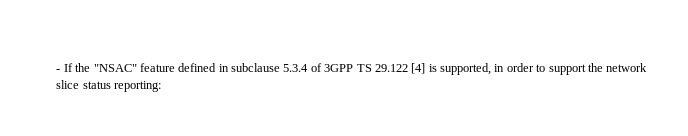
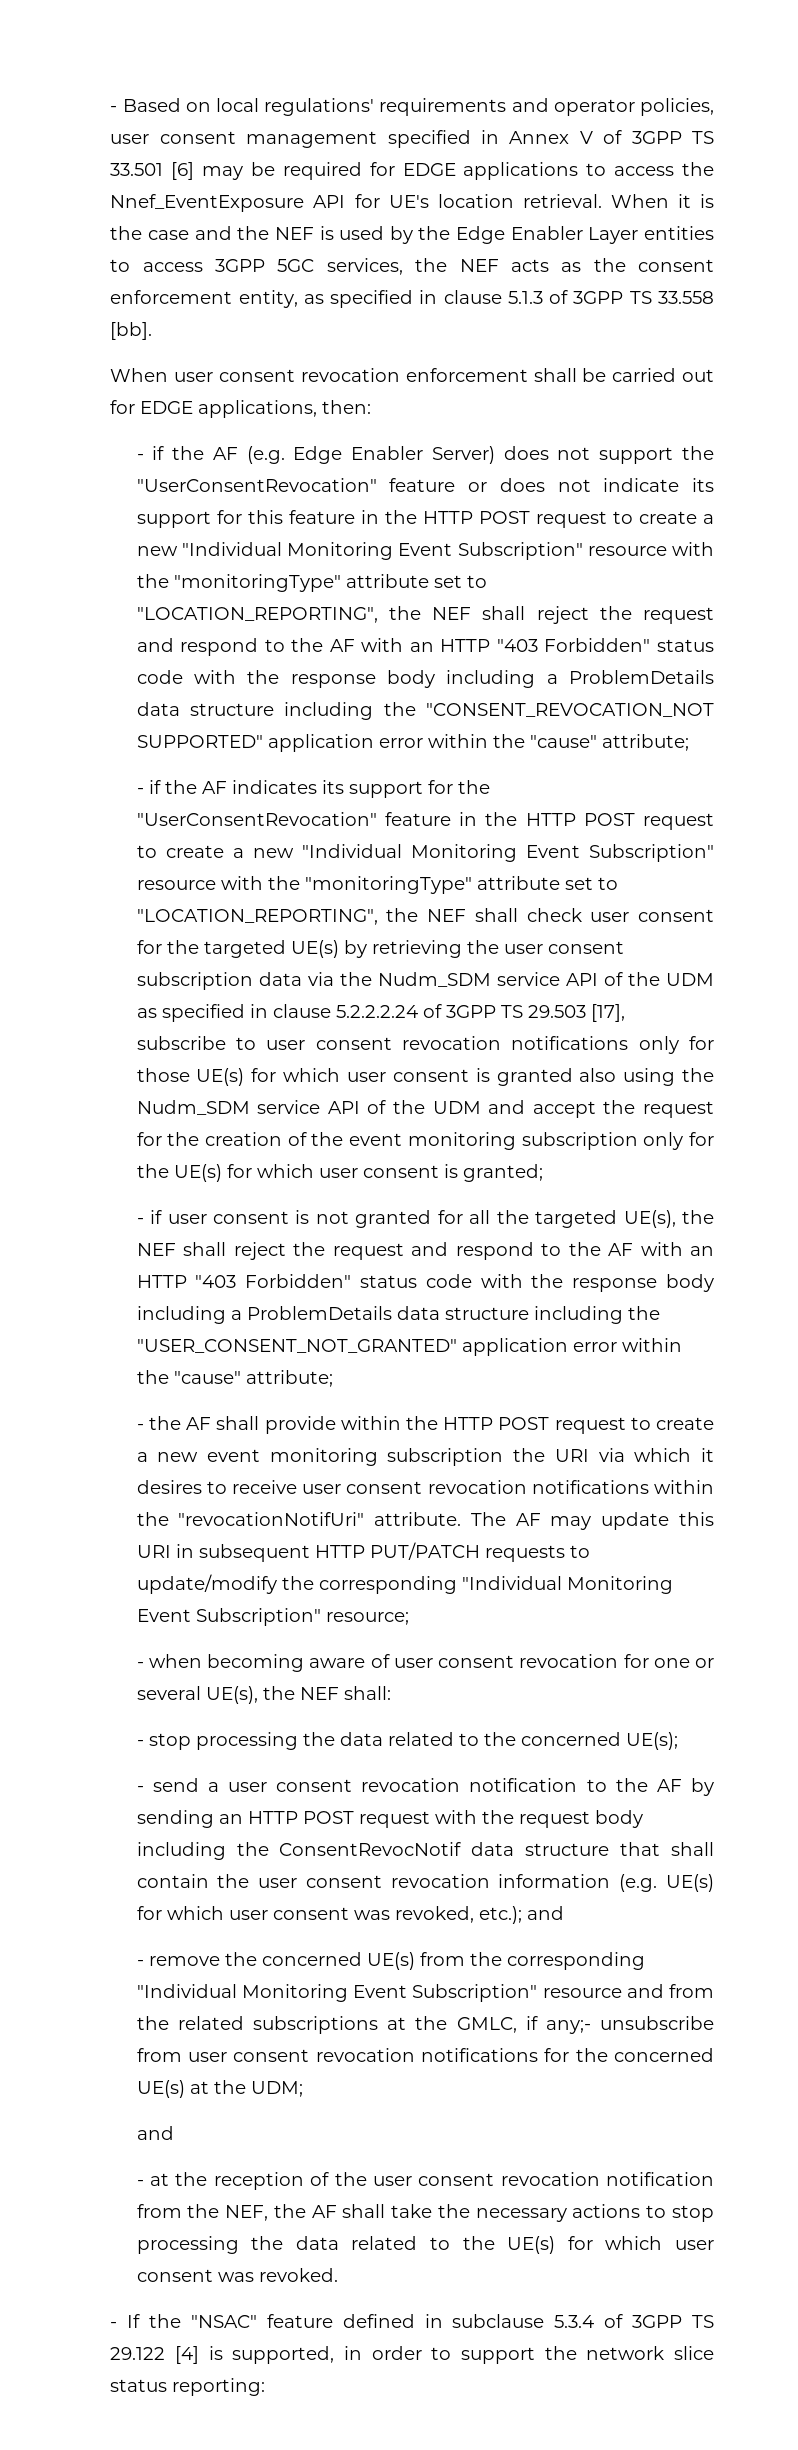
[56,69,61,72] - -> [110,98,715,116] [110,130,715,148] [110,162,714,180] [110,194,715,212] [110,226,715,244] [110,258,714,275] [110,290,714,308] [110,322,153,340] [110,368,715,382] [110,400,372,418] [136,446,715,464] [136,478,714,492] [136,510,714,528] [136,542,715,560] [136,574,487,592] [136,606,714,624] [136,638,714,656] [136,670,714,688] [136,702,714,720] [136,734,689,752] [136,780,490,798] [136,812,714,830] [136,844,714,862] [136,876,618,894] [136,908,714,925] [136,940,624,958] [136,972,714,990] [136,1004,625,1022] [136,1036,714,1054] [136,1068,715,1086] [136,1100,715,1118] [136,1132,715,1150] [136,1164,543,1182] [136,1210,714,1228] [136,1242,714,1260] [136,1274,714,1292] [136,1306,660,1324] [136,1338,682,1356] [136,1370,333,1387] [136,1416,715,1434] [136,1448,715,1466] [136,1480,715,1494] [136,1512,714,1530] [136,1542,590,1562] [136,1574,673,1594] [136,1608,409,1626] [136,1654,714,1672] [136,1686,391,1704] [136,1732,678,1750] [136,1778,714,1796] [136,1810,643,1828] [136,1842,714,1860] [136,1874,714,1892] [136,1906,564,1924] [136,1952,645,1970] [136,1984,714,2002] [136,2016,714,2034] [136,2048,714,2062] [136,2080,303,2098] [136,2126,174,2140] [136,2172,715,2190] [136,2204,715,2222] [136,2236,715,2254] [136,2268,338,2282] [110,2322,118,2328] - Based on local regulations' requirements and operator policies, user consent management specified in Annex V of 3GPP TS 33.501 [6] may be required for EDGE applications to access the Nnef_EventExposure API for UE's location retrieval. When it is the case and the NEF is used by the Edge Enabler Layer entities to access 3GPP 5GC services, the NEF acts as the consent enforcement entity, as specified in clause 5.1.3 of 3GPP TS 33.558 [bb]. // When user consent revocation enforcement shall be carried out for EDGE applications, then: // - if the AF (e.g. Edge Enabler Server) does not support the "UserConsentRevocation" feature or does not indicate its support for this feature in the HTTP POST request to create a new "Individual Monitoring Event Subscription" resource with the "monitoringType" attribute set to "LOCATION_REPORTING", the NEF shall reject the request and respond to the AF with an HTTP "403 Forbidden" status code with the response body including a ProblemDetails data structure including the "CONSENT_REVOCATION_NOT SUPPORTED" application error within the "cause" attribute; // - if the AF indicates its support for the "UserConsentRevocation" feature in the HTTP POST request to create a new "Individual Monitoring Event Subscription" resource with the "monitoringType" attribute set to "LOCATION_REPORTING", the NEF shall check user consent for the targeted UE(s) by retrieving the user consent subscription data via the Nudm_SDM service API of the UDM as specified in clause 5.2.2.2.24 of 3GPP TS 29.503 [17], subscribe to user consent revocation notifications only for those UE(s) for which user consent is granted also using the Nudm_SDM service API of the UDM and accept the request for the creation of the event monitoring subscription only for the UE(s) for which user consent is granted; // - if user consent is not granted for all the targeted UE(s), the NEF shall reject the request and respond to the AF with an HTTP "403 Forbidden" status code with the response body including a ProblemDetails data structure including the "USER_CONSENT_NOT_GRANTED" application error within the "cause" attribute; // - the AF shall provide within the HTTP POST request to create a new event monitoring subscription the URI via which it desires to receive user consent revocation notifications within the "revocationNotifUri" attribute. The AF may update this URI in subsequent HTTP PUT/PATCH requests to update/modify the corresponding "Individual Monitoring Event Subscription" resource; // - when becoming aware of user consent revocation for one or several UE(s), the NEF shall: // - stop processing the data related to the concerned UE(s); // - send a user consent revocation notification to the AF by sending an HTTP POST request with the request body including the ConsentRevocNotif data structure that shall contain the user consent revocation information (e.g. UE(s) for which user consent was revoked, etc.); and // - remove the concerned UE(s) from the corresponding "Individual Monitoring Event Subscription" resource and from the related subscriptions at the GMLC, if any;- unsubscribe from user consent revocation notifications for the concerned UE(s) at the UDM; // and // - at the reception of the user consent revocation notification from the NEF, the AF shall take the necessary actions to stop processing the data related to the UE(s) for which user consent was revoked. // -

